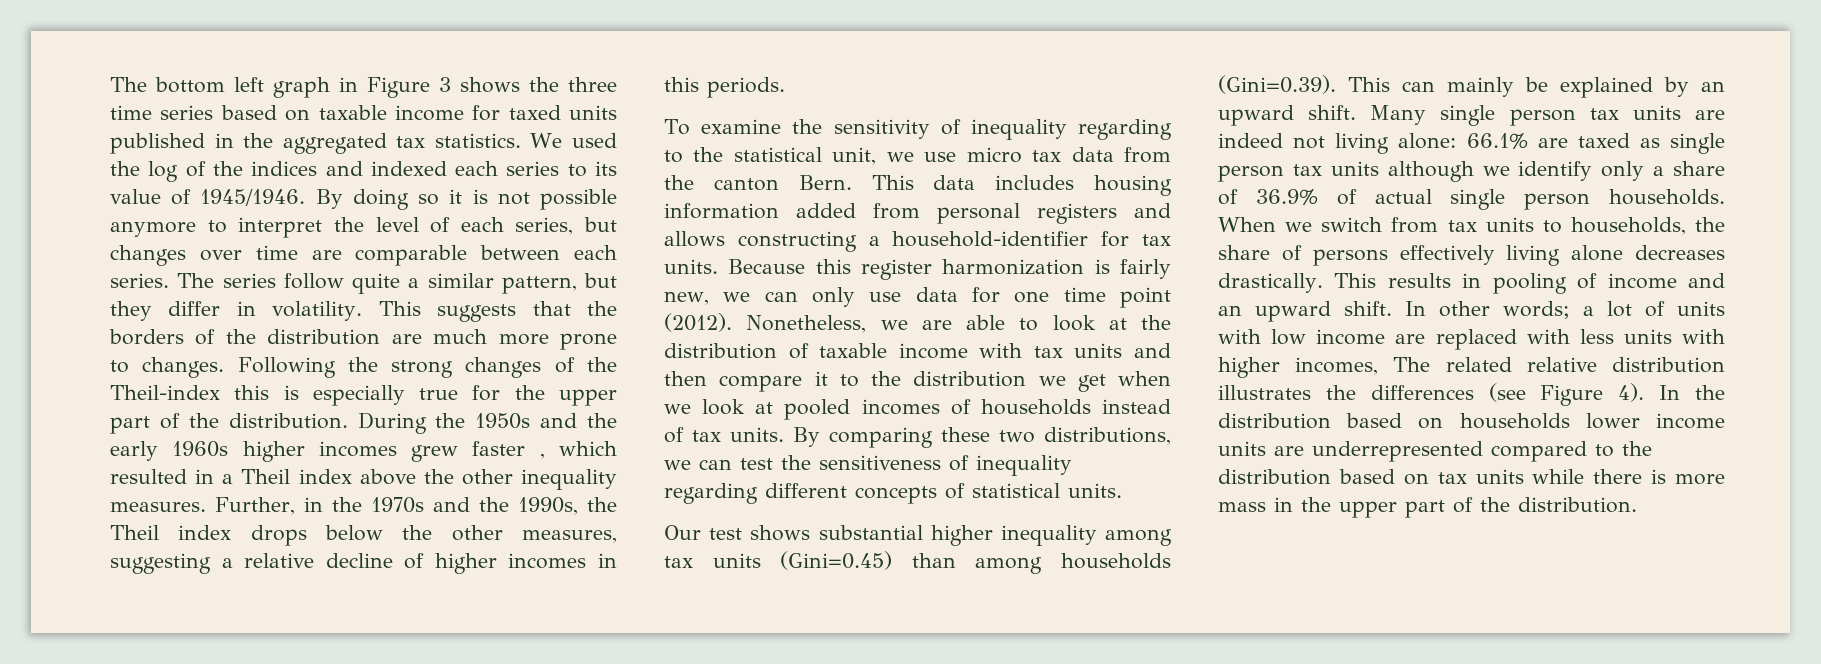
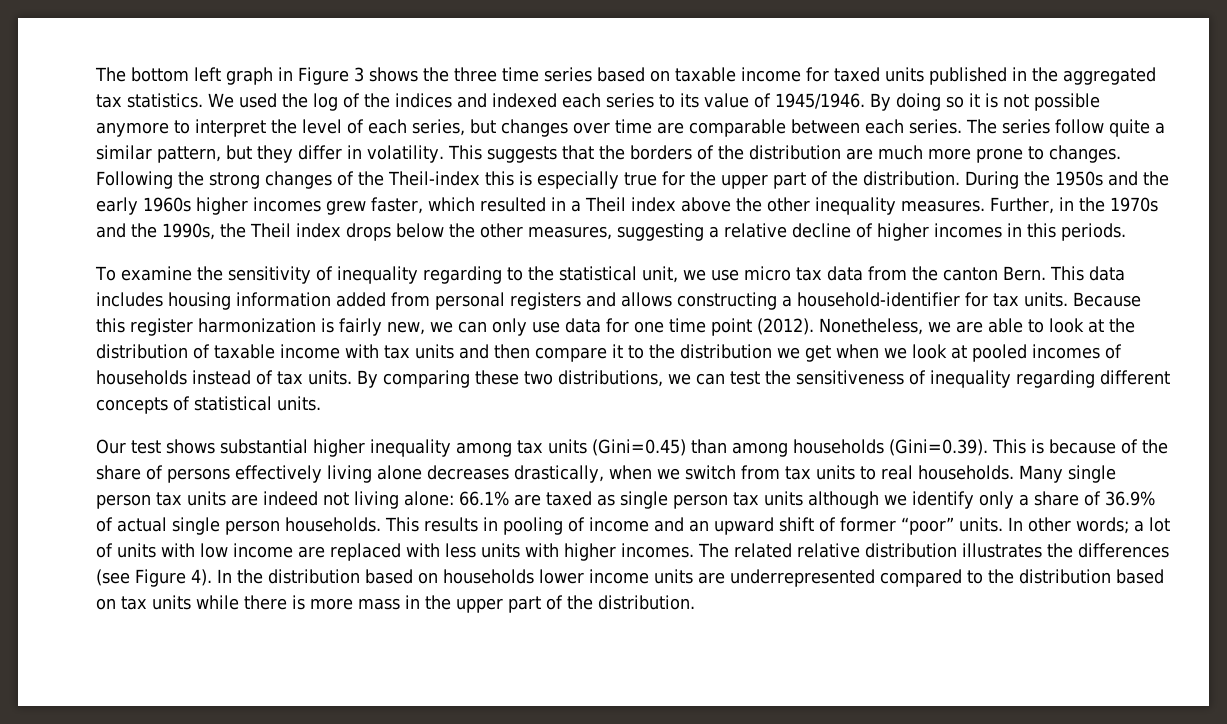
[472,441,545,459] faster , -> [371,197,423,214] faster,
[1402,77,1725,98] [1218,105,1357,126] can mainly be explained by an upward shift. -> [1031,439,1168,454] [96,465,1014,483] is because of the share of persons effectively living alone decreases drastically, when we switch from tax units to real households.
[1218,217,1725,235] [1218,245,1725,266] [1218,273,1323,293] When we switch from tax units to households, the share of persons effectively living alone decreases drastically. -> (381, 524) none
[1344,301,1392,316] shift. -> [779,517,1004,535] shift of former “poor” units.
[1295,357,1379,375] incomes, -> [621,543,694,558] incomes.

